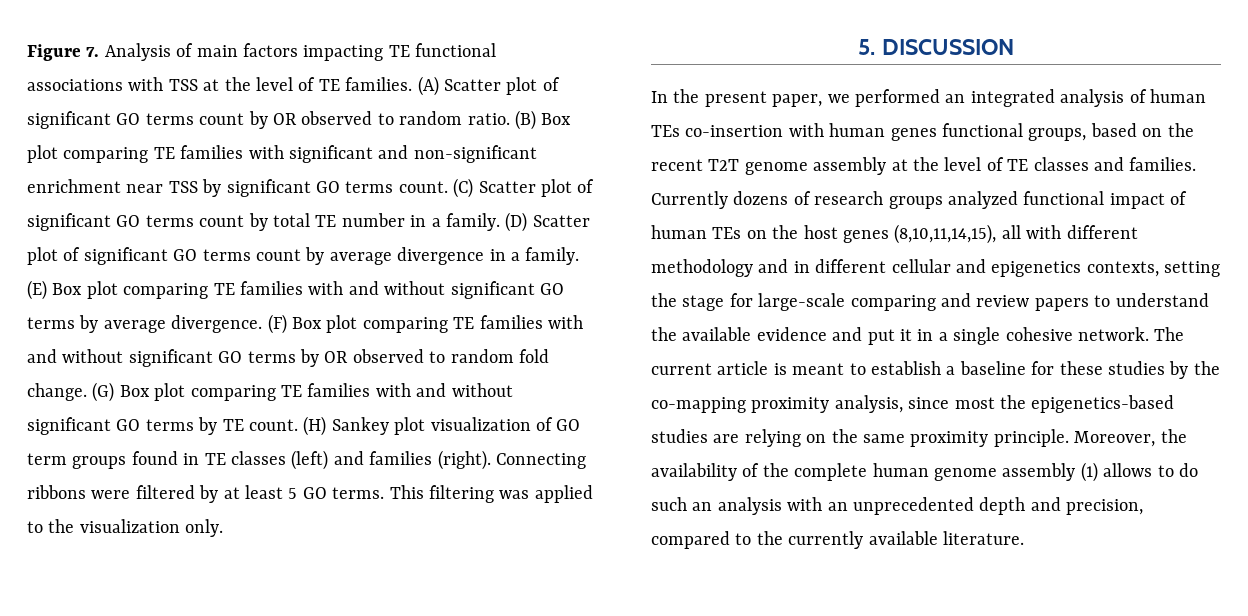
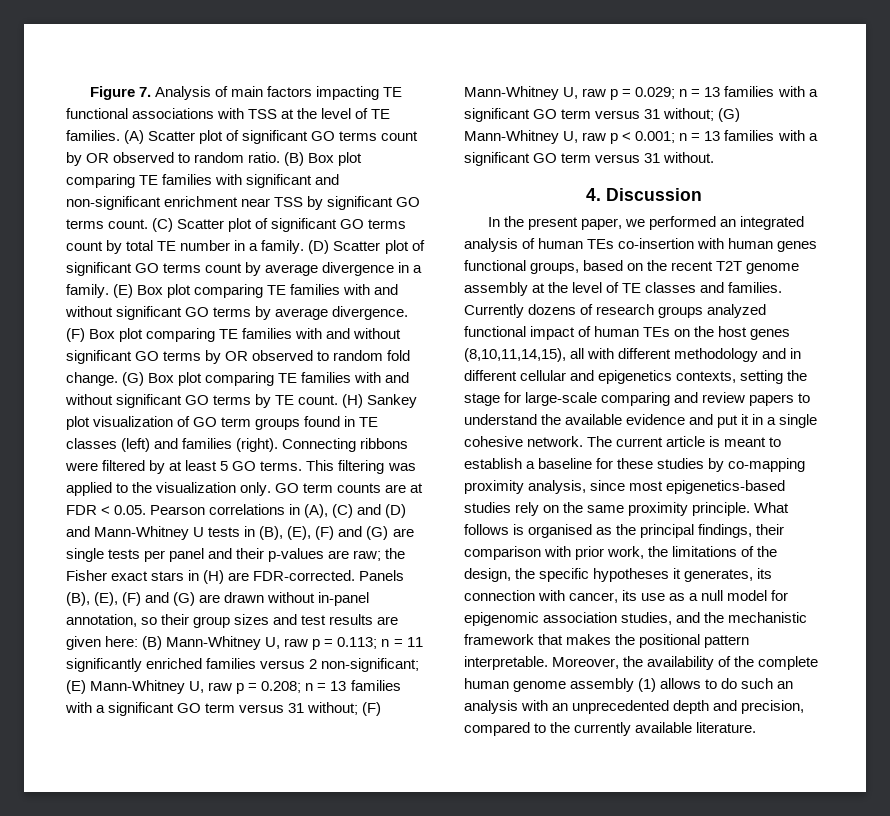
[858,39,1014,55] // 5. DISCUSSION -> [275,483,424,493] [66,504,407,518] [66,526,414,540] [66,548,406,562] [66,570,405,584] [66,592,370,606] [66,614,399,628] [66,636,423,650] [66,658,420,672] [66,680,401,694] [65,702,382,716] [464,86,818,100] [464,108,741,122] [464,130,818,144] [464,152,715,166] [586,188,702,201] GO term counts are at FDR < 0.05. Pearson correlations in (A), (C) and (D) and Mann-Whitney U tests in (B), (E), (F) and (G) are single tests per panel and their p-values are raw; the Fisher exact stars in (H) are FDR-corrected. Panels (B), (E), (F) and (G) are drawn without in-panel annotation, so their group sizes and test results are given here: (B) Mann-Whitney U, raw p = 0.113; n = 11 significantly enriched families versus 2 non-significant; (E) Mann-Whitney U, raw p = 0.208; n = 13 families with a significant GO term versus 31 without; (F) Mann-Whitney U, raw p = 0.029; n = 13 families with a significant GO term versus 31 without; (G) Mann-Whitney U, raw p < 0.001; n = 13 families with a significant GO term versus 31 without. // 4. Discussion
[1193,361,1220,375] the -> (725, 465) none
[1000,395,1026,409] the -> (664, 486) none
[713,429,801,447] are relying -> [515,502,540,516] rely
(1069, 438) none -> [754,502,790,513] [464,524,785,538] [464,546,778,560] [464,568,773,582] [464,590,789,603] [464,612,808,626] [464,634,750,648] [464,656,548,670] What follows is organised as the principal findings, their comparison with prior work, the limitations of the design, the specific hypotheses it generates, its connection with cancer, its use as a null model for epigenomic association studies, and the mechanistic framework that makes the positional pattern interpretable.

